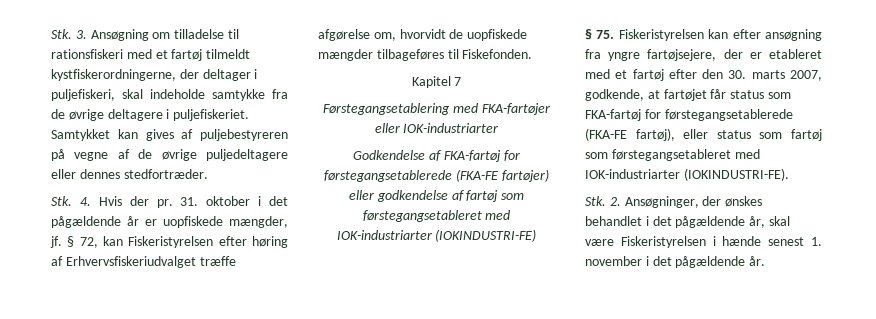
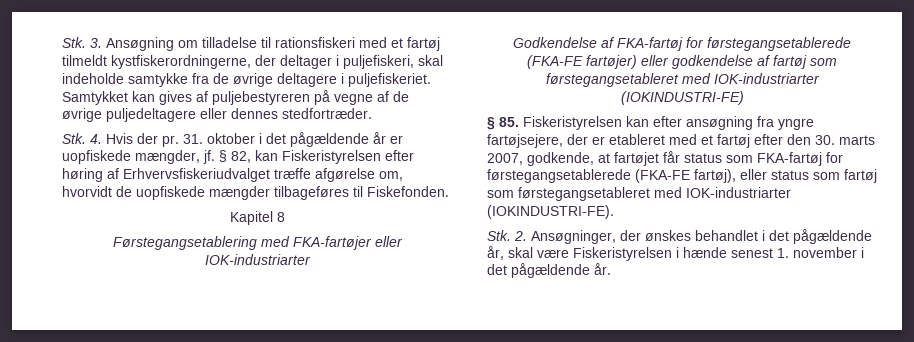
[79,237,98,248] 72, -> [231,151,251,163] 82,
[454,77,462,86] 7 -> [276,212,285,222] 8
[596,30,615,39] 75. -> [499,117,519,127] 85.

